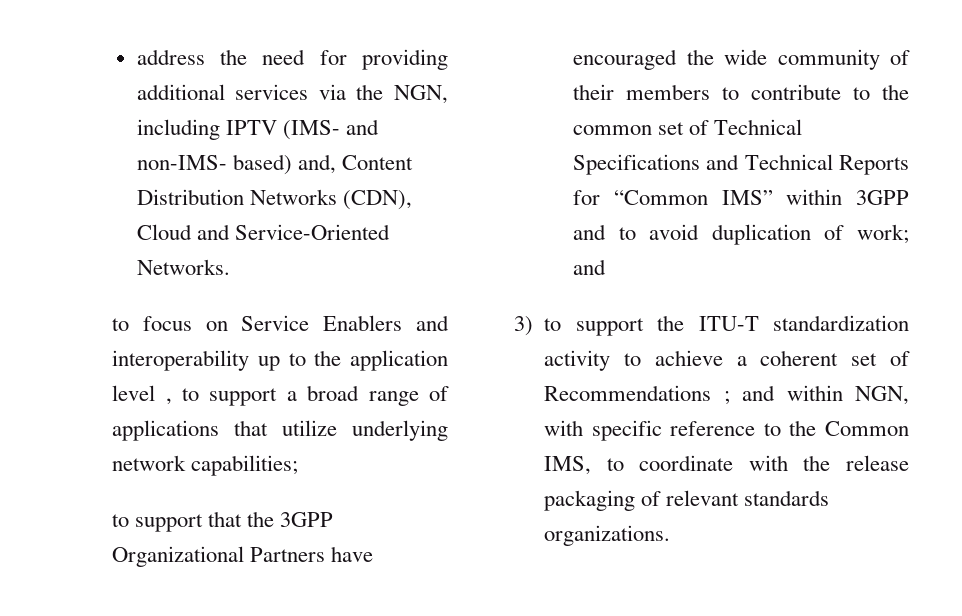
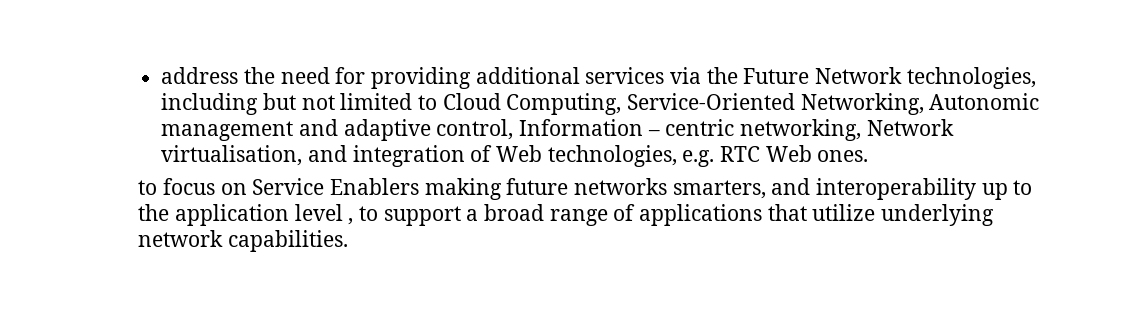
[393,85,448,104] [136,119,380,140] [136,154,414,175] [136,189,413,210] [136,224,391,240] [136,259,230,275] NGN, including IPTV (IMS- and non-IMS- based) and, Content Distribution Networks (CDN), Cloud and Service-Oriented Networks. -> [743,67,1036,89] [161,93,1040,115] [161,119,954,141] [161,145,869,167] Future Network technologies, including but not limited to Cloud Computing, Service-Oriented Networking, Autonomic management and adaptive control, Information – centric networking, Network virtualisation, and integration of Web technologies, e.g. RTC Web ones.
(403, 323) none -> [424,178,766,200] making future networks smarters,
[191,455,299,476] [112,511,334,532] [112,546,374,567] [573,49,910,70] [573,84,909,100] [573,119,803,135] [573,154,909,175] [573,189,909,205] [573,224,909,245] [573,259,607,275] [514,315,909,336] [544,350,910,371] [544,385,909,405] [544,420,909,441] [544,455,909,475] [544,490,830,511] [544,525,671,546] capabilities; // to support that the 3GPP Organizational Partners have encouraged the wide community of their members to contribute to the common set of Technical Specifications and Technical Reports for “Common IMS” within 3GPP and to avoid duplication of work; and // 3) to support the ITU-T standardization activity to achieve a coherent set of Recommendations ; and within NGN, with specific reference to the Common IMS, to coordinate with the release packaging of relevant standards organizations. -> [227,230,348,252] capabilities.

